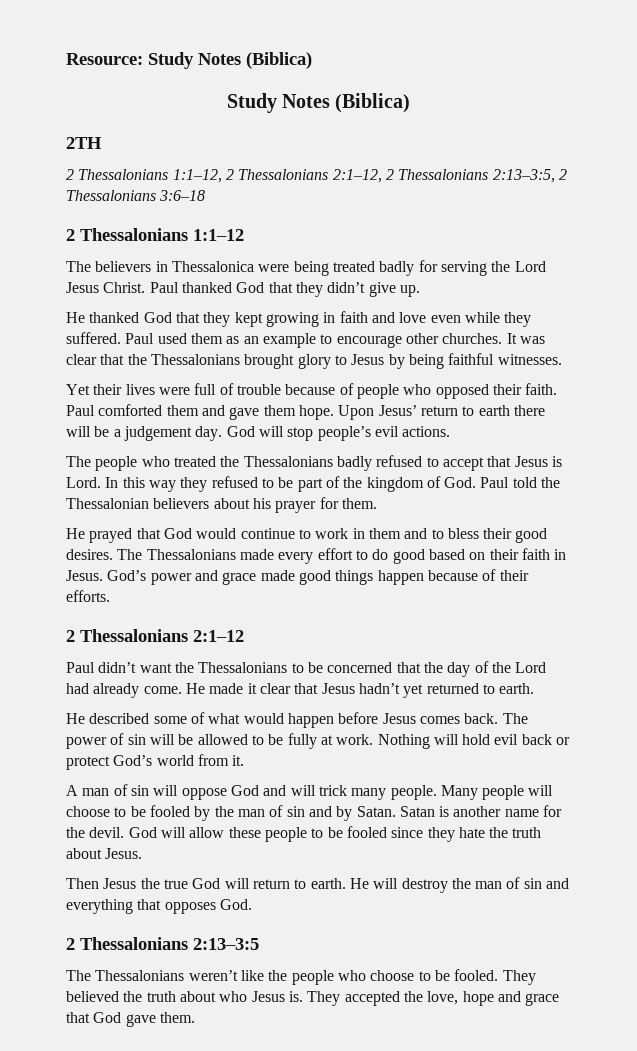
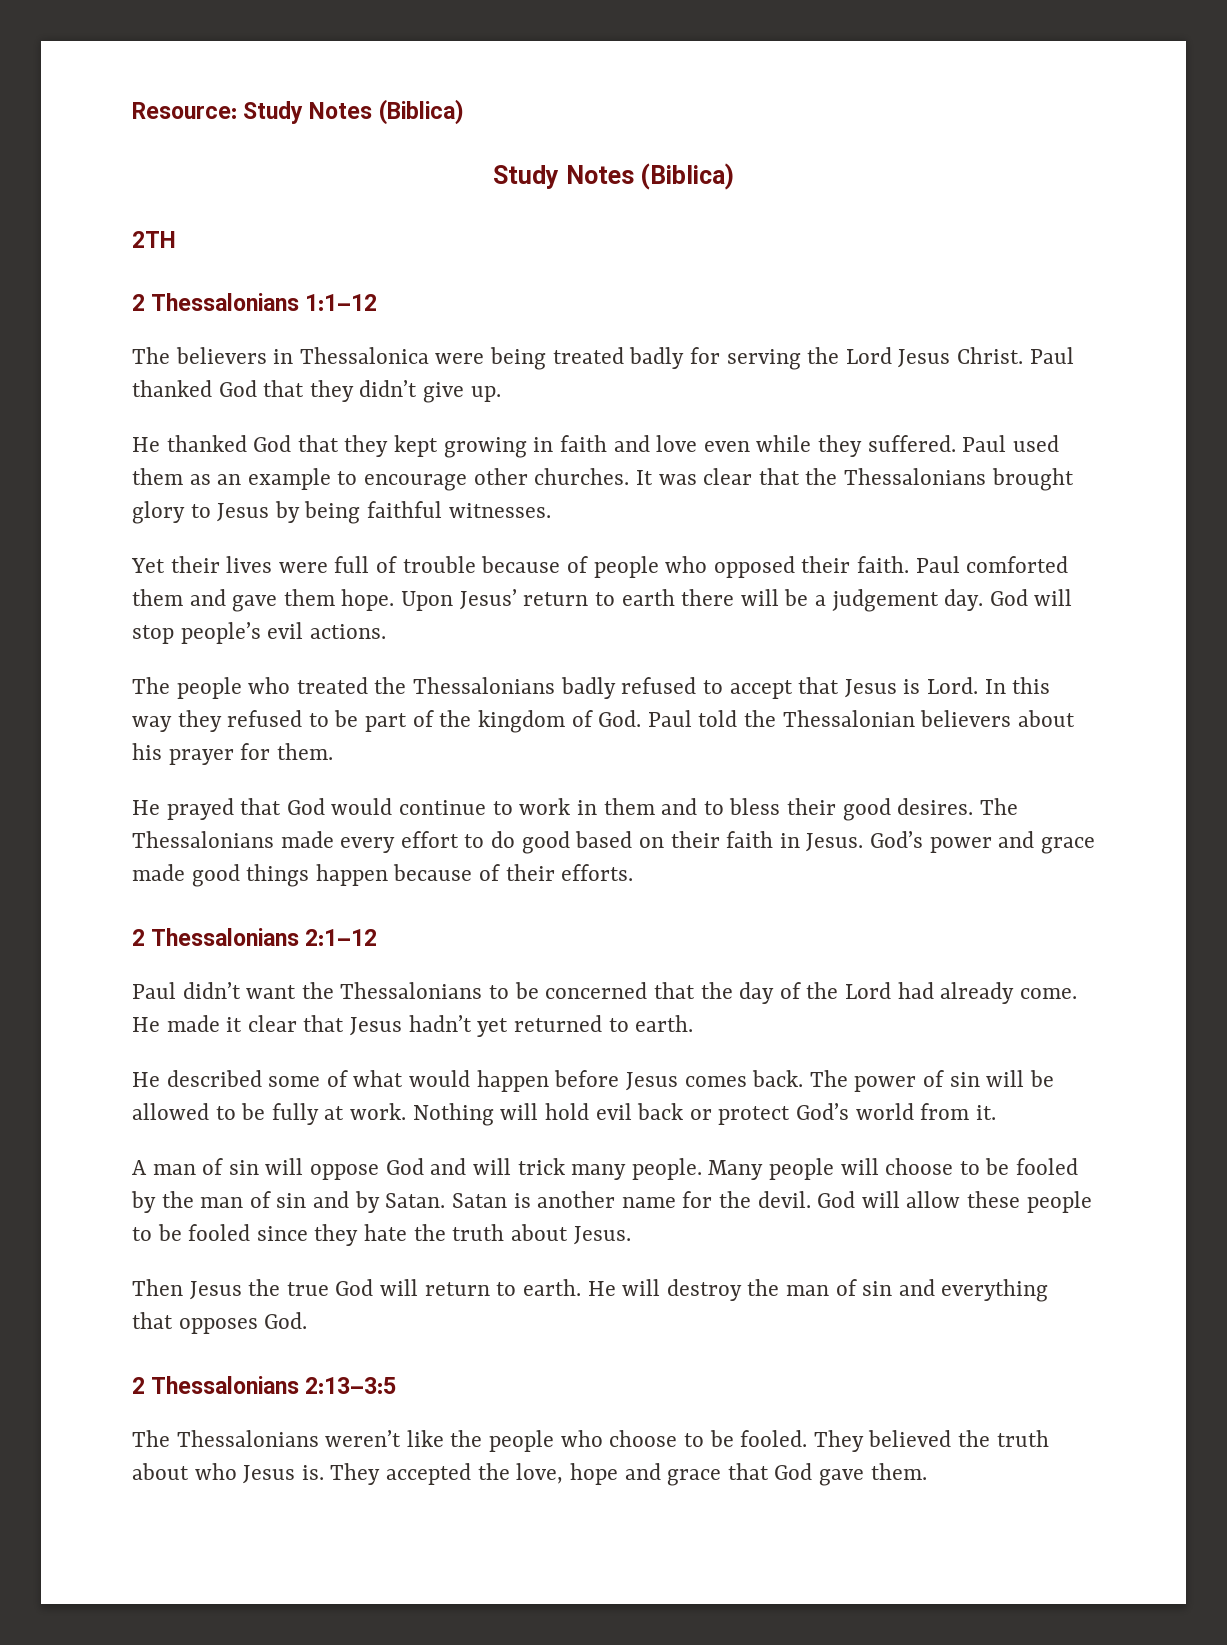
[66,169,567,183] [66,190,206,201] // 2 Thessalonians 1:1–12, 2 Thessalonians 2:1–12, 2 Thessalonians 2:13–3:5, 2 Thessalonians 3:6–18 -> (176, 239) none

